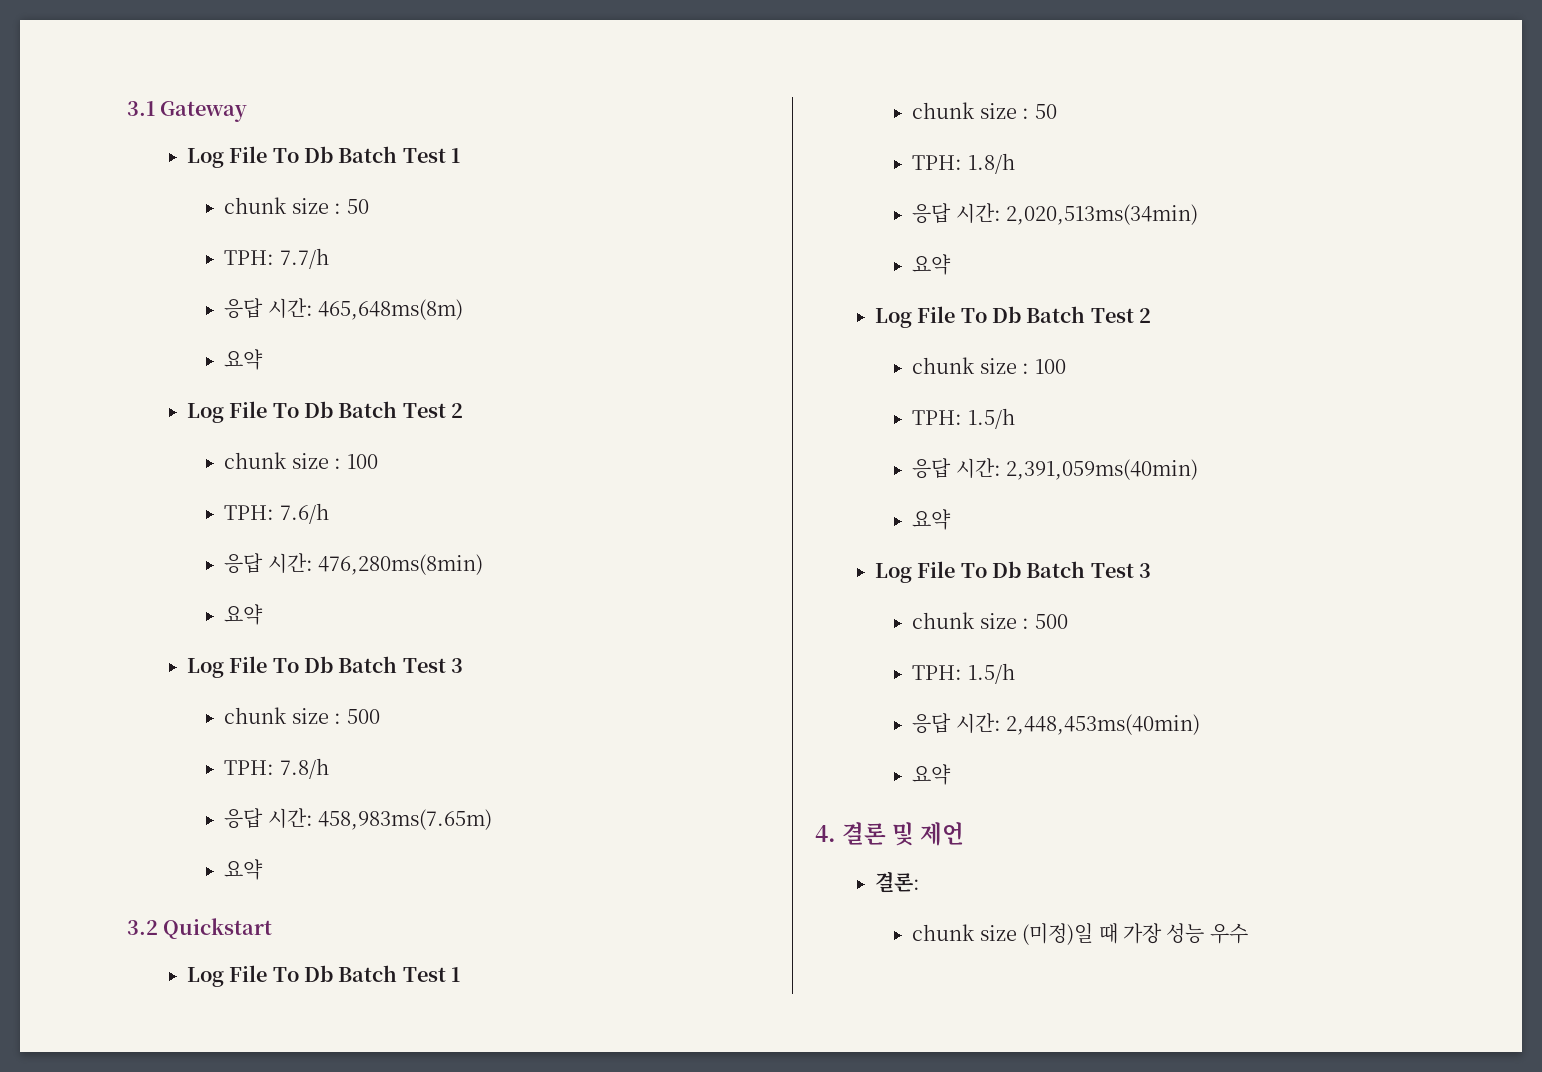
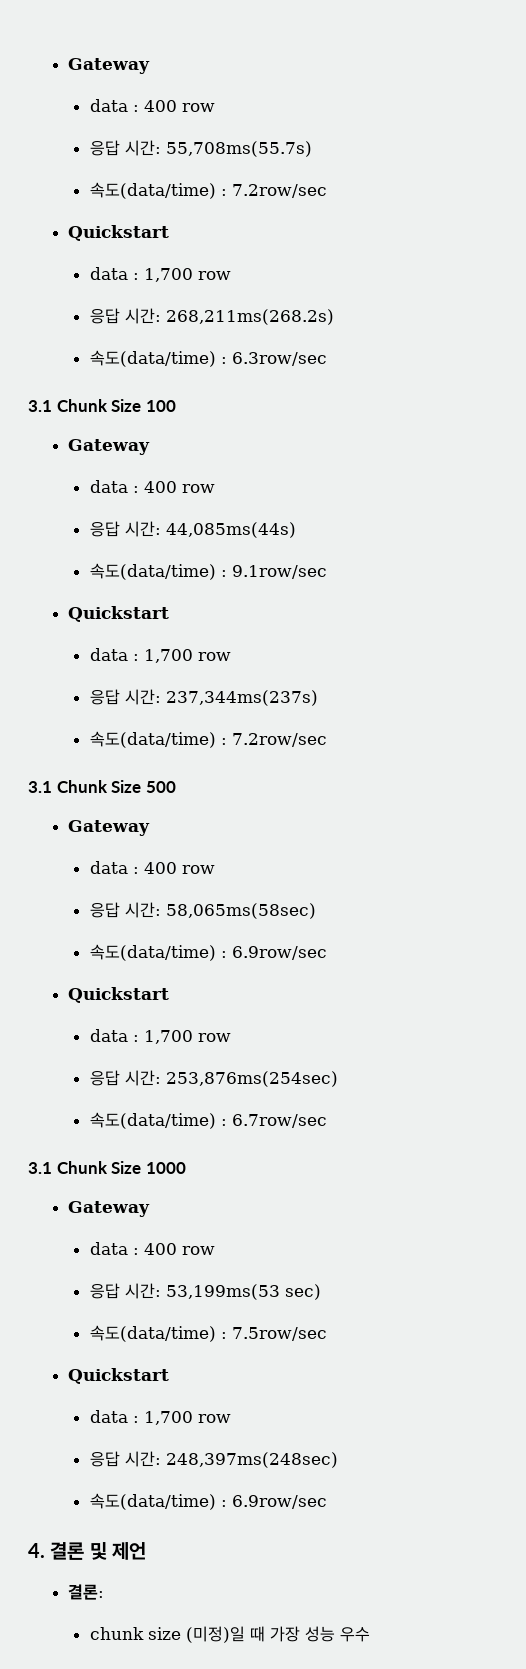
[127,101,248,122] [186,146,461,168] [224,197,369,214] [224,248,329,269] [224,298,464,320] [224,349,264,370] [186,401,464,423] [224,452,378,469] [224,503,329,524] [224,553,484,575] [224,604,264,625] [186,656,464,678] [224,707,380,724] [224,758,329,779] [224,808,493,830] [224,859,264,880] [127,918,273,939] [186,965,461,987] [912,102,1057,119] [912,153,1015,174] [912,203,1199,225] [912,254,952,275] [874,306,1152,328] [912,357,1066,374] [912,408,1015,429] [912,458,1199,480] [912,509,952,530] [874,561,1152,583] [912,612,1068,629] [912,663,1015,684] [912,713,1201,735] [912,764,952,785] 3.1 Gateway // Log File To Db Batch Test 1 // chunk size : 50 // TPH: 7.7/h // 응답 시간: 465,648ms(8m) // 요약 // Log File To Db Batch Test 2 // chunk size : 100 // TPH: 7.6/h // 응답 시간: 476,280ms(8min) // 요약 // Log File To Db Batch Test 3 // chunk size : 500 // TPH: 7.8/h // 응답 시간: 458,983ms(7.65m) // 요약 // 3.2 Quickstart // Log File To Db Batch Test 1 // chunk size : 50 // TPH: 1.8/h // 응답 시간: 2,020,513ms(34min) // 요약 // Log File To Db Batch Test 2 // chunk size : 100 // TPH: 1.5/h // 응답 시간: 2,391,059ms(40min) // 요약 // Log File To Db Batch Test 3 // chunk size : 500 // TPH: 1.5/h // 응답 시간: 2,448,453ms(40min) // 요약 -> [68,58,151,74] [89,99,215,112] [89,140,312,157] [89,182,327,199] [68,225,170,241] [89,267,231,282] [89,308,334,325] [89,350,327,367] [28,399,176,412] [68,439,151,455] [89,480,215,493] [89,521,296,538] [89,563,327,580] [68,606,170,622] [89,648,231,663] [89,689,318,706] [89,731,327,748] [28,780,176,793] [68,820,151,836] [89,861,215,874] [89,902,316,919] [89,944,327,961] [68,987,170,1003] [89,1029,231,1044] [89,1070,338,1087] [89,1112,327,1129] [28,1161,186,1174] [68,1201,151,1217] [89,1242,215,1255] [89,1283,321,1300] [89,1325,327,1342] [68,1368,170,1384] [89,1410,231,1425] [89,1451,338,1468] [89,1493,327,1510] Gateway // data : 400 row // 응답 시간: 55,708ms(55.7s) // 속도(data/time) : 7.2row/sec // Quickstart // data : 1,700 row // 응답 시간: 268,211ms(268.2s) // 속도(data/time) : 6.3row/sec // 3.1 Chunk Size 100 // Gateway // data : 400 row // 응답 시간: 44,085ms(44s) // 속도(data/time) : 9.1row/sec // Quickstart // data : 1,700 row // 응답 시간: 237,344ms(237s) // 속도(data/time) : 7.2row/sec // 3.1 Chunk Size 500 // Gateway // data : 400 row // 응답 시간: 58,065ms(58sec) // 속도(data/time) : 6.9row/sec // Quickstart // data : 1,700 row // 응답 시간: 253,876ms(254sec) // 속도(data/time) : 6.7row/sec // 3.1 Chunk Size 1000 // Gateway // data : 400 row // 응답 시간: 53,199ms(53 sec) // 속도(data/time) : 7.5row/sec // Quickstart // data : 1,700 row // 응답 시간: 248,397ms(248sec) // 속도(data/time) : 6.9row/sec

